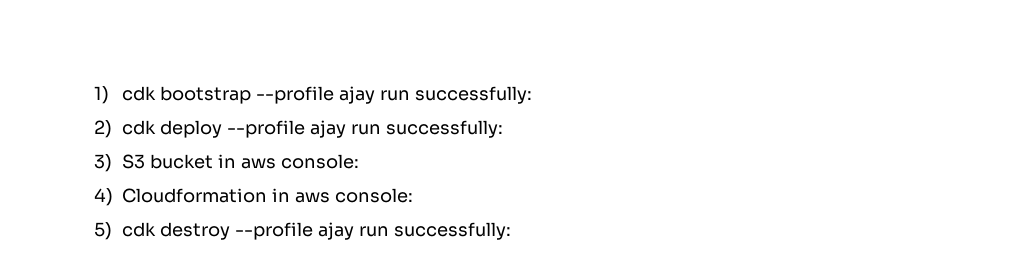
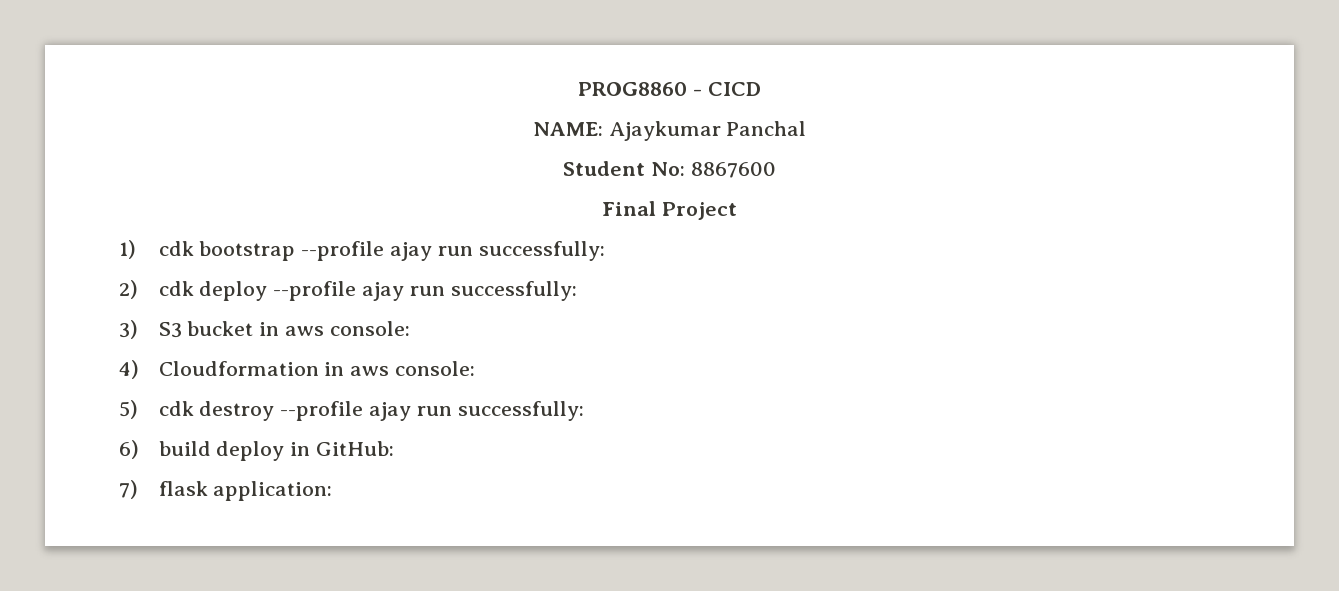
(94, 95) none -> [578,82,761,96] [532,121,807,141] [563,161,776,178] [602,201,737,220] PROG8860 - CICD // NAME: Ajaykumar Panchal // Student No: 8867600 // Final Project //
(511, 231) none -> [118,440,394,461] [118,480,333,501] // 6) build deploy in GitHub: // 7) flask application:

